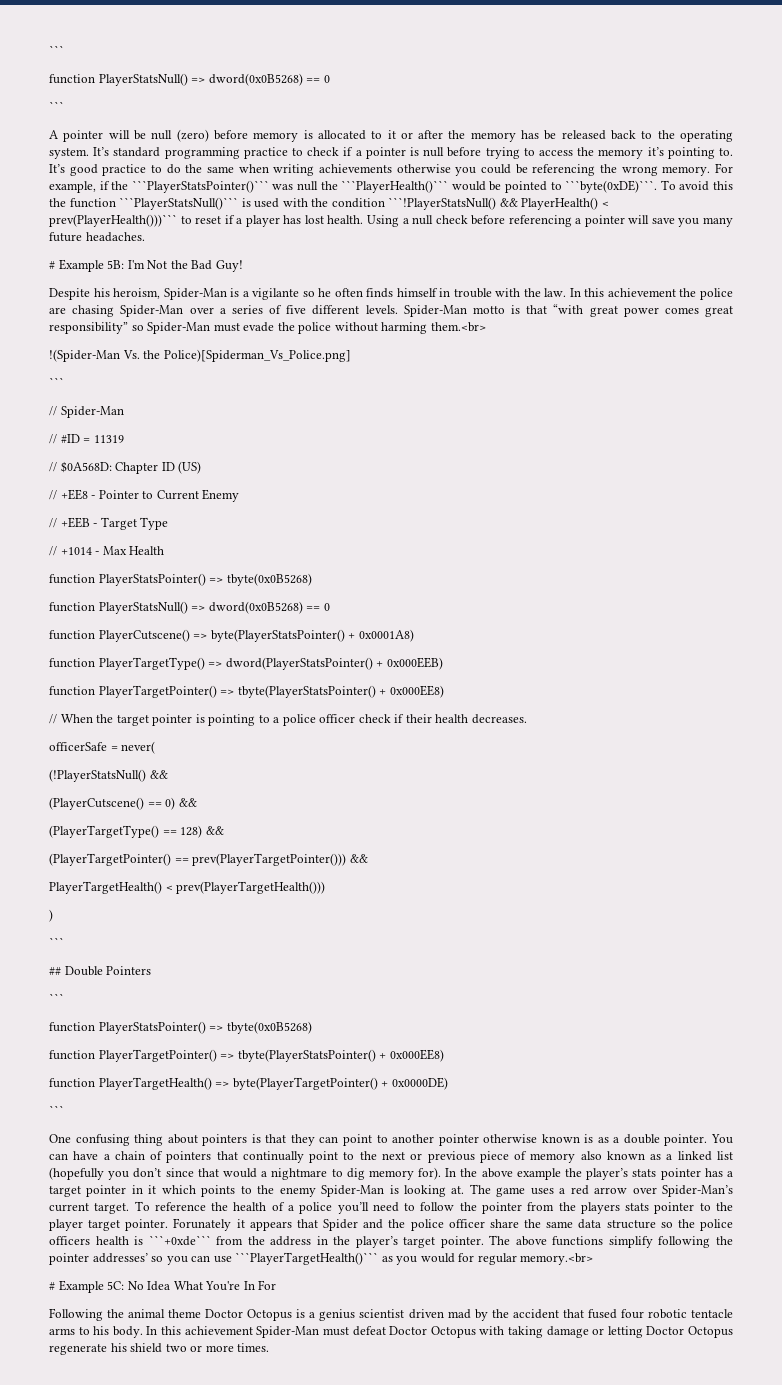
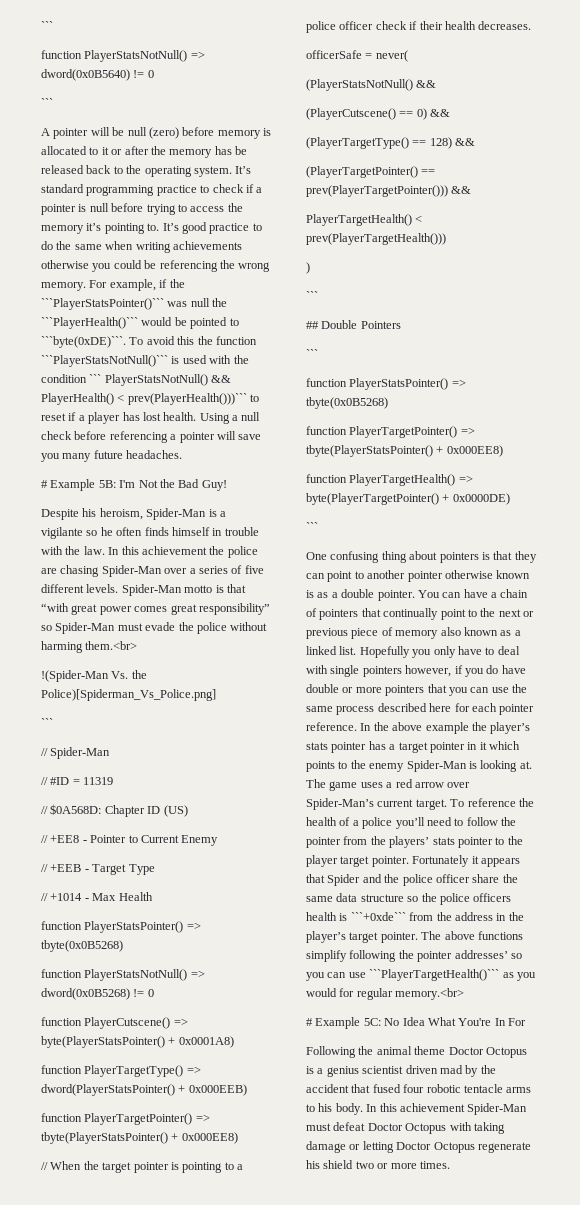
[49,45,64,55] [49,73,321,86] ``` // function PlayerStatsNull() => dword(0x0B5268) == -> [41,21,53,30] [41,50,205,62] [41,69,145,81] ``` // function PlayerStatsNotNull() => dword(0x0B5640) !=
[119,197,239,210] ```PlayerStatsNull()``` -> [41,355,168,367] ```PlayerStatsNotNull()```
[388,197,497,210] ```!PlayerStatsNull() -> [89,374,208,386] ``` PlayerStatsNotNull()
[98,601,321,614] PlayerStatsNull() => dword(0x0B5268) == -> [84,969,205,981] [41,988,145,1000] PlayerStatsNotNull() => dword(0x0B5268) !=
[49,769,146,782] (!PlayerStatsNull() -> [306,79,413,91] (PlayerStatsNotNull()
[716,1151,733,1160] [49,1167,442,1180] list (hopefully you don’t since that would a nightmare to dig memory for). -> [339,646,520,658] [306,665,526,677] [306,684,527,696] [306,703,535,715] [306,722,357,731] list. Hopefully you only have to deal with single pointers however, if you do have double or more pointers that you can use the same process described here for each pointer reference.
[580,1202,620,1214] players -> [389,836,430,848] players’
[173,1218,232,1231] Forunately -> [412,855,470,867] Fortunately

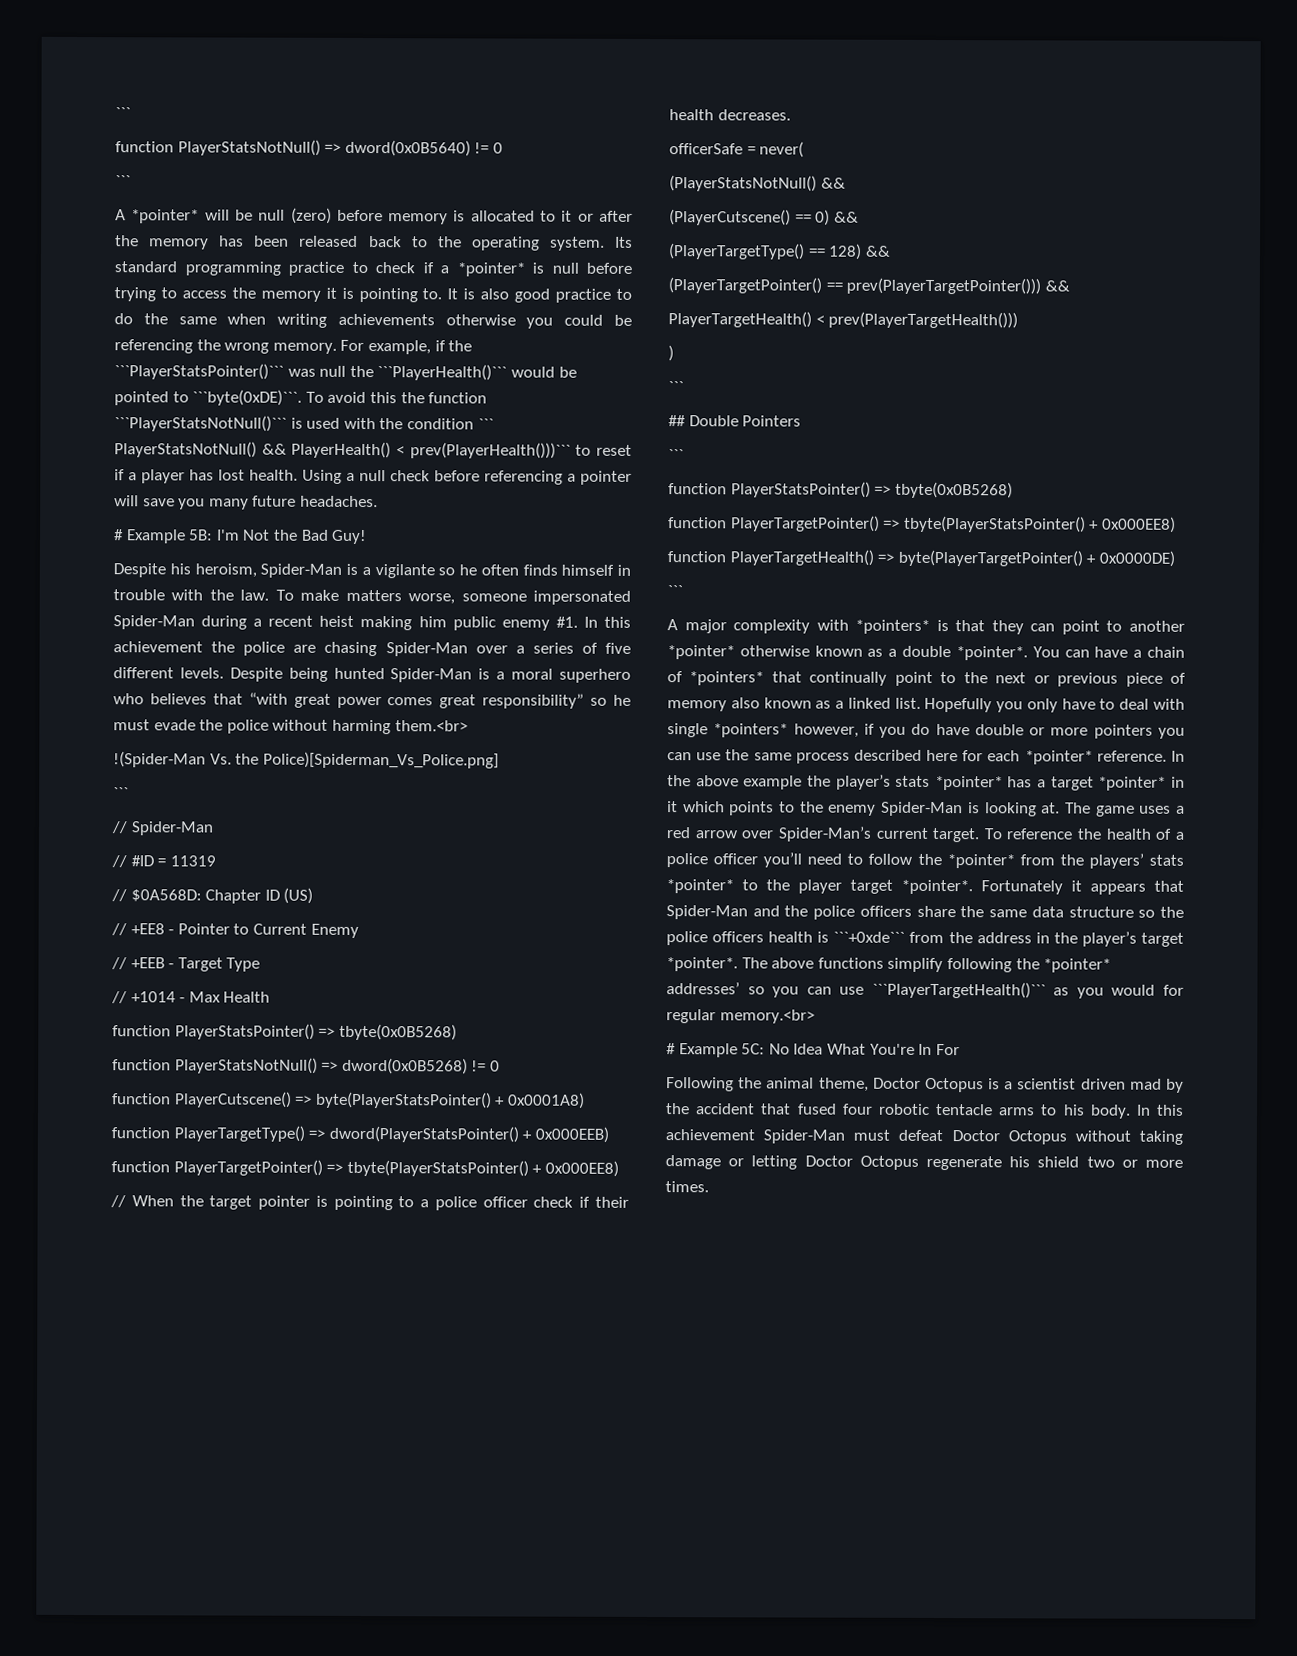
[53,128,89,139] pointer -> [131,209,200,224] *pointer*
[235,146,247,155] be -> [254,235,290,247] been
[235,166,252,174] It’s -> [615,236,634,248] Its
[41,204,76,215] pointer -> [456,262,525,277] *pointer*
[86,223,179,234] it’s pointing to. It’s -> [325,287,510,303] it is pointing to. It is also
(105, 550) none -> [275,589,631,605] [113,615,578,631] To make matters worse, someone impersonated Spider-Man during a recent heist making him public enemy #1.
[121,584,224,596] Spider-Man motto is -> [229,667,632,683] [113,693,207,705] Despite being hunted Spider-Man is a moral superhero who believes
[55,622,116,634] Spider-Man -> [612,694,631,706] he
[306,551,479,563] One confusing thing about pointers -> [667,619,931,634] A major complexity with *pointers*
[407,571,443,582] pointer -> [667,645,735,660] *pointer*
[306,590,314,598] is -> (863, 651) none
[377,590,415,601] pointer. -> [955,646,1028,661] *pointer*.
[319,609,359,620] pointers -> [689,671,765,686] *pointers*
[362,666,402,677] pointers -> [713,723,789,738] *pointers*
[427,684,447,693] that -> (1153, 731) none
[499,704,535,715] pointer -> [1024,750,1093,765] *pointer*
[331,742,367,753] pointer -> [934,775,1003,791] *pointer*
[429,742,465,753] pointer -> [1098,776,1167,791] *pointer*
(393, 823) none -> [713,853,759,865] officer
[306,837,341,848] pointer -> [946,854,1015,869] *pointer*
[457,837,493,848] pointer -> [666,879,734,894] *pointer*
[371,856,409,867] pointer. -> [901,879,973,895] *pointer*.
[327,874,361,886] Spider -> [666,905,748,920] Spider-Man
[435,874,470,883] officer -> [859,905,912,917] officers
[380,932,418,943] pointer. -> [666,957,738,972] *pointer*.
[417,951,453,962] pointer -> [1043,958,1112,973] *pointer*
[414,1046,446,1055] theme -> [818,1077,869,1092] theme,
[326,1066,359,1077] genius -> (1014, 1085) none
[449,1122,472,1131] with -> [1074,1130,1131,1142] without

